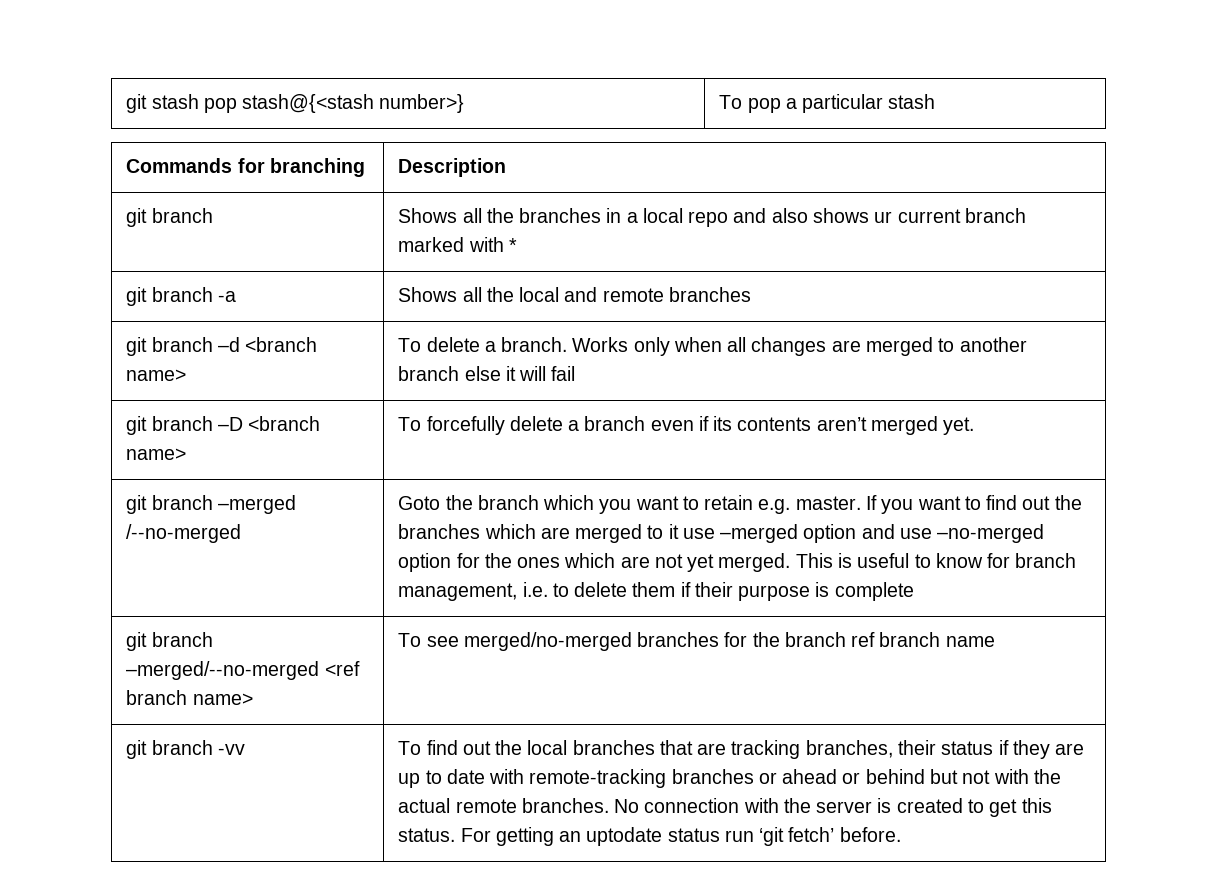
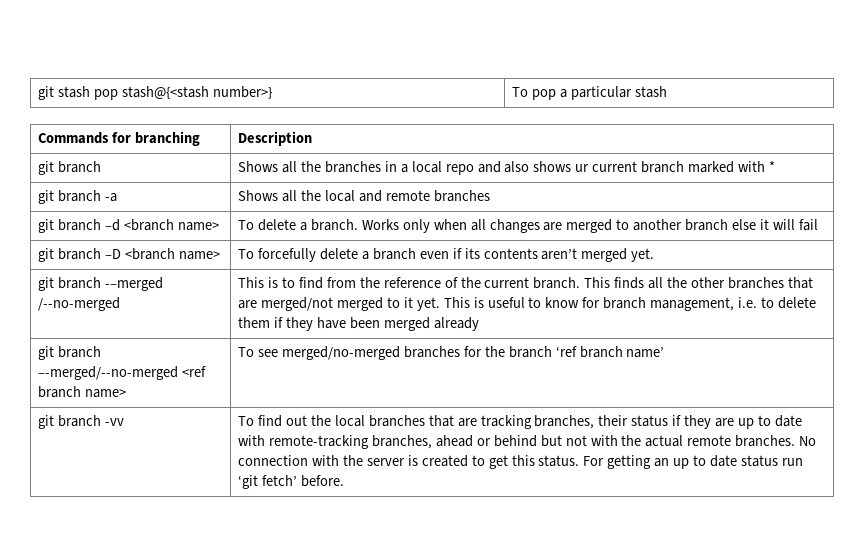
[217,495,296,514] –merged -> [105,277,164,291] -–merged
[398,495,1082,514] [398,524,1045,543] [398,553,791,572] Goto the branch which you want to retain e.g. master. If you want to find out the branches which are merged to it use –merged option and use –no-merged option for the ones which are not yet merged. -> [238,277,813,289] [238,297,440,311] This is to find from the reference of the current branch. This finds all the other branches that are merged/not merged to it yet.
[694,582,914,601] [126,632,213,651] [126,661,320,680] their purpose is complete // git branch –merged/--no-merged -> [286,317,479,331] [38,346,102,360] [38,366,179,380] they have been merged already // git branch –-merged/--no-merged
[851,632,995,647] ref branch name -> [555,346,665,358] ‘ref branch name’
[671,769,777,784] branches or -> [372,435,433,449] branches,
[586,827,663,846] uptodate -> [673,455,737,469] up to date

